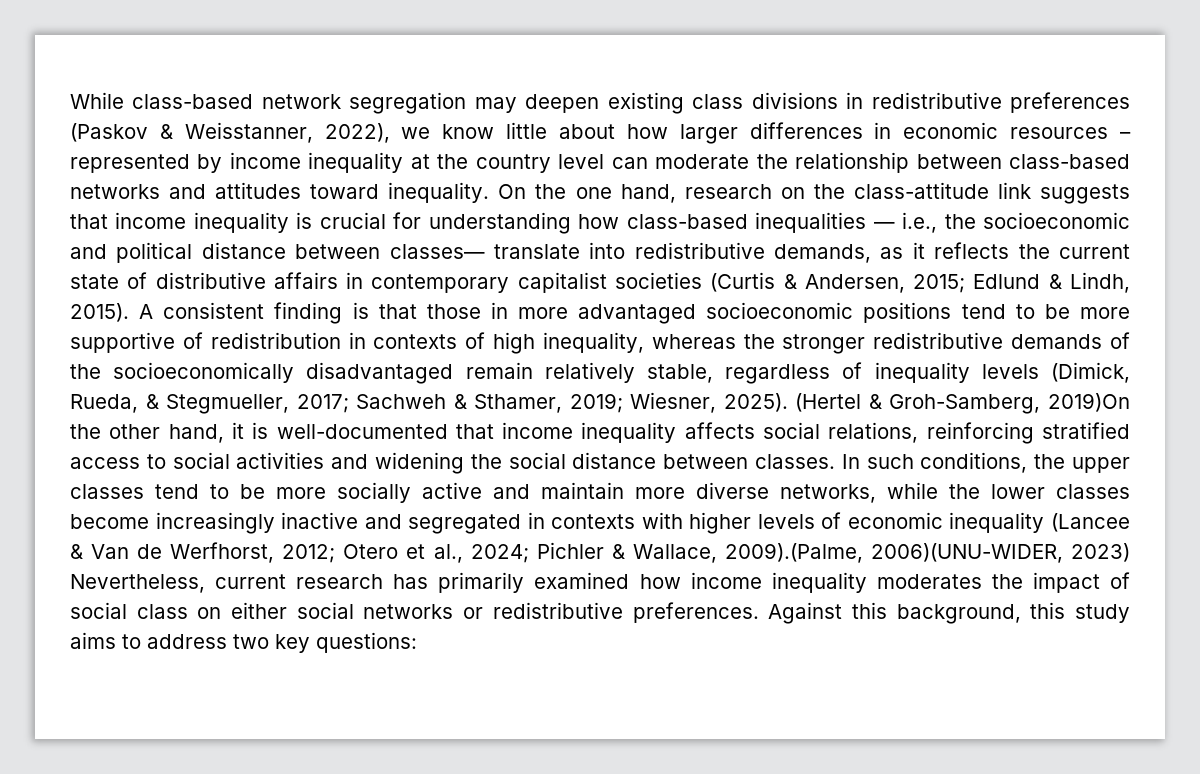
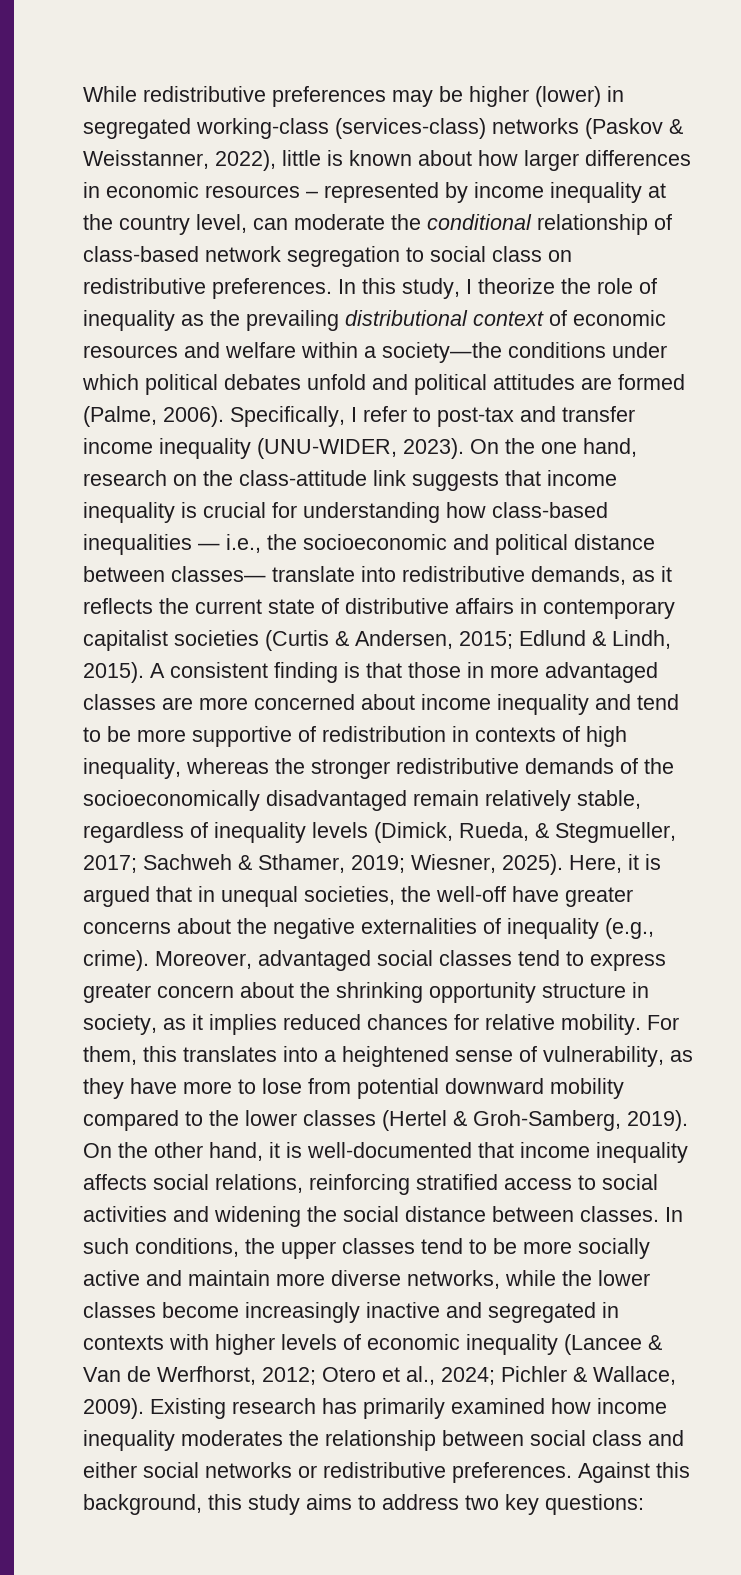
[132,92,1131,114] class-based network segregation may deepen existing class divisions in redistributive preferences -> [143,86,624,107] [83,118,579,139] redistributive preferences may be higher (lower) in segregated working-class (services-class) networks
[401,122,548,139] we know little -> [282,150,412,166] little is known
[558,154,605,169] level -> [196,214,247,233] level,
[795,152,1130,173] [70,182,490,203] relationship between class-based networks and attitudes toward inequality. -> [427,214,672,235] [83,246,572,267] [83,278,657,299] [83,310,666,331] [83,342,667,363] [82,374,685,395] [83,406,635,427] [83,438,464,459] conditional relationship of class-based network segregation to social class on redistributive preferences. In this study, I theorize the role of inequality as the prevailing distributional context of economic resources and welfare within a society—the conditions under which political debates unfold and political attitudes are formed (Palme, 2006). Specifically, I refer to post-tax and transfer income inequality (UNU-WIDER, 2023).
[706,302,952,323] socioeconomic positions -> [83,694,631,715] classes are more concerned about income inequality and
(788, 402) none -> [569,854,661,873] [83,886,633,907] [83,918,654,939] [83,950,666,971] [83,982,649,1003] [83,1014,679,1035] [83,1046,693,1067] [83,1078,624,1099] [83,1110,376,1131] Here, it is argued that in unequal societies, the well-off have greater concerns about the negative externalities of inequality (e.g., crime). Moreover, advantaged social classes tend to express greater concern about the shrinking opportunity structure in society, as it implies reduced chances for relative mobility. For them, this translates into a heightened sense of vulnerability, as they have more to lose from potential downward mobility compared to the lower classes
[1048,393,1130,412] 2019)On -> [627,1110,688,1131] [83,1143,112,1158] 2019). On
[724,543,1130,563] [70,574,287,593] 2009).(Palme, 2006)(UNU-WIDER, 2023) Nevertheless, current -> [83,1398,226,1419] 2009). Existing
[1032,572,1131,593] [70,602,222,619] impact of social class on -> [325,1430,684,1451] relationship between social class and

